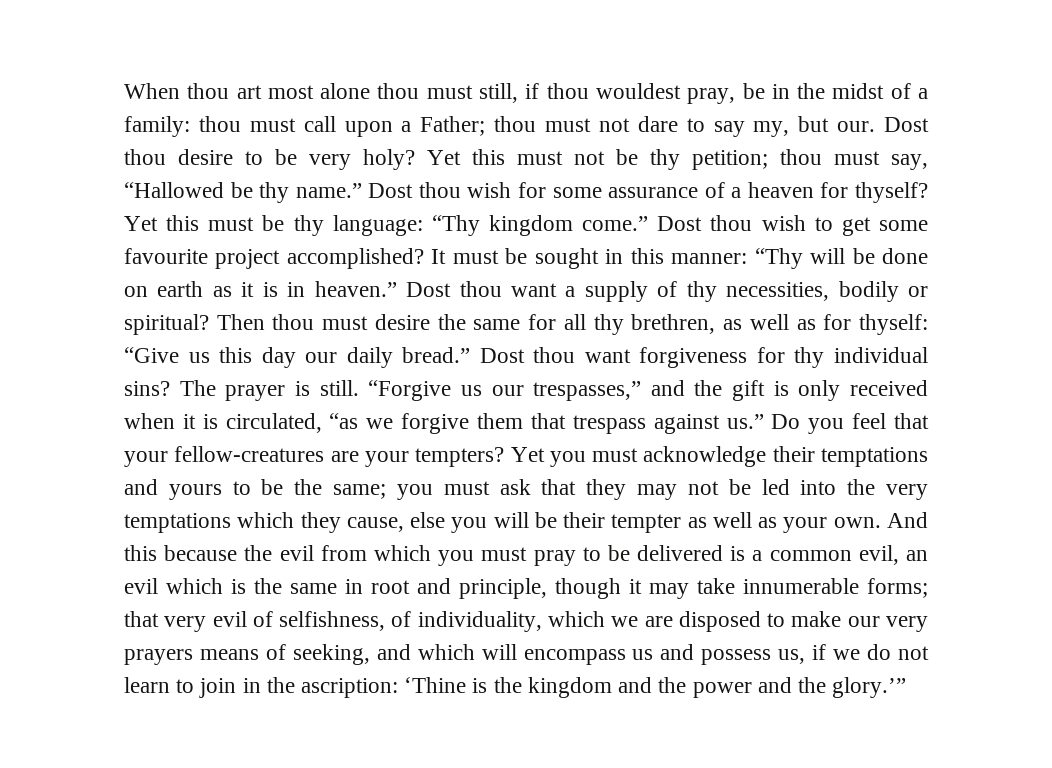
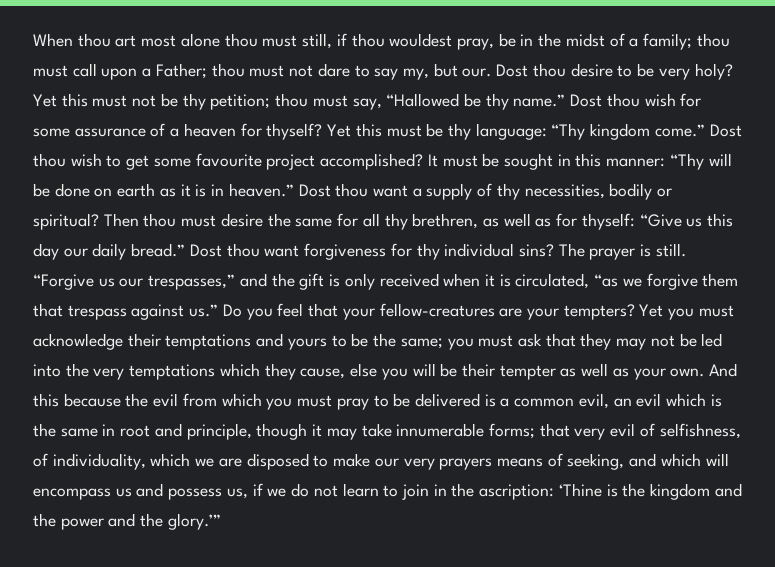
[124,116,190,137] family: -> [643,33,693,50] family;

